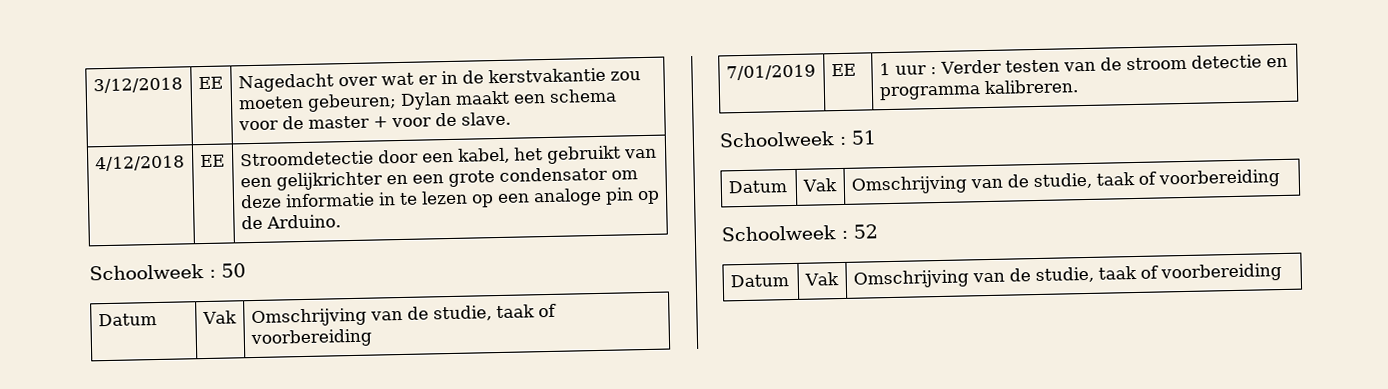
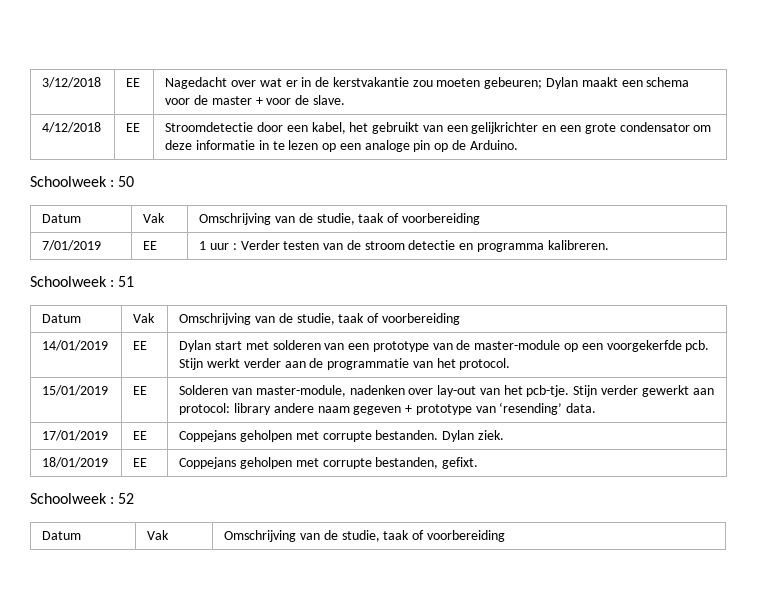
(1280, 179) none -> [42,340,109,351] [133,341,148,350] [179,340,710,352] [179,358,511,370] [42,385,109,396] [133,386,148,395] [179,385,714,397] [179,402,597,415] [42,430,109,441] [133,431,148,440] [179,430,504,442] [42,457,109,468] [133,458,148,467] [179,457,479,469] // 14/01/2019 | EE | Dylan start met solderen van een prototype van de master-module op een voorgekerfde pcb. Stijn werkt verder aan de programmatie van het protocol. // 15/01/2019 | EE | Solderen van master-module, nadenken over lay-out van het pcb-tje. Stijn verder gewerkt aan protocol: library andere naam gegeven + prototype van ‘resending’ data. // 17/01/2019 | EE | Coppejans geholpen met corrupte bestanden. Dylan ziek. // 18/01/2019 | EE | Coppejans geholpen met corrupte bestanden, gefixt.

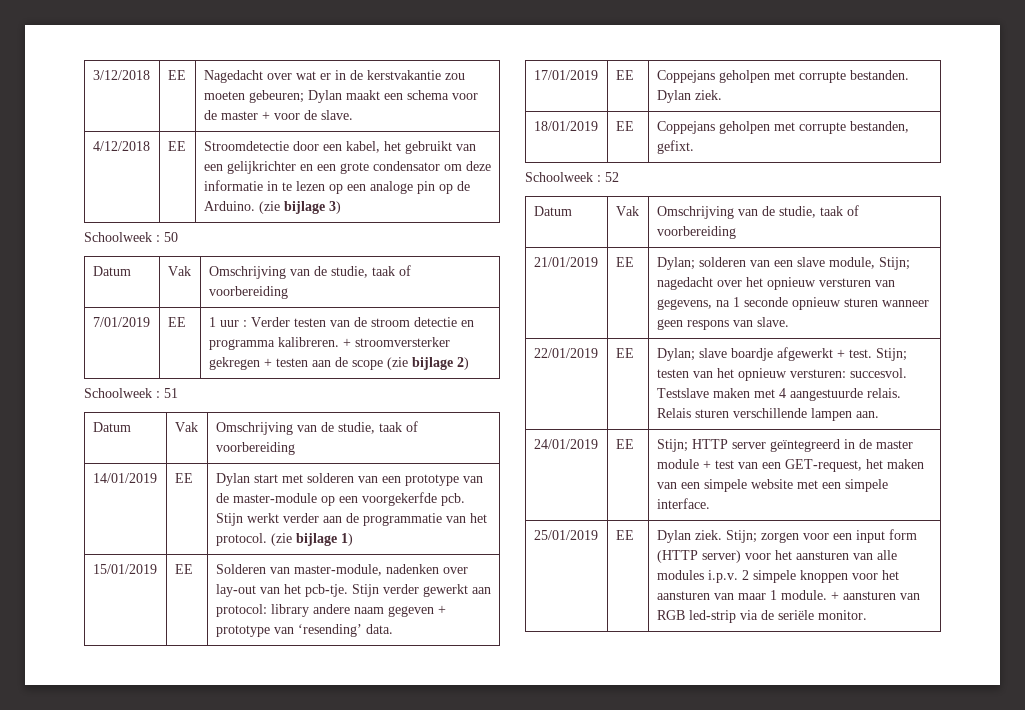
(518, 145) none -> [258,201,341,214] (zie bijlage 3)
(609, 245) none -> [342,337,450,347] [208,357,469,370] + stroomversterker gekregen + testen aan de scope (zie bijlage 2)
(511, 364) none -> [270,533,353,546] (zie bijlage 1)
(505, 536) none -> [533,257,598,267] [615,257,634,267] [656,257,910,270] [656,277,895,290] [656,297,929,310] [656,317,789,330] [533,348,598,358] [615,348,634,358] [656,347,907,361] [656,368,907,381] [656,388,901,401] [656,408,879,421] [533,439,598,449] [615,439,634,449] [656,439,913,452] [656,459,924,472] [656,479,888,492] [656,498,710,509] [533,530,598,540] [615,530,634,540] [656,529,917,543] [656,550,897,563] [656,570,899,583] [656,590,920,600] [656,610,867,623] // 21/01/2019 | EE | Dylan; solderen van een slave module, Stijn; nagedacht over het opnieuw versturen van gegevens, na 1 seconde opnieuw sturen wanneer geen respons van slave. // 22/01/2019 | EE | Dylan; slave boardje afgewerkt + test. Stijn; testen van het opnieuw versturen: succesvol. Testslave maken met 4 aangestuurde relais. Relais sturen verschillende lampen aan. // 24/01/2019 | EE | Stijn; HTTP server geïntegreerd in de master module + test van een GET-request, het maken van een simpele website met een simpele interface. // 25/01/2019 | EE | Dylan ziek. Stijn; zorgen voor een input form (HTTP server) voor het aansturen van alle modules i.p.v. 2 simpele knoppen voor het aansturen van maar 1 module. + aansturen van RGB led-strip via de seriële monitor.

